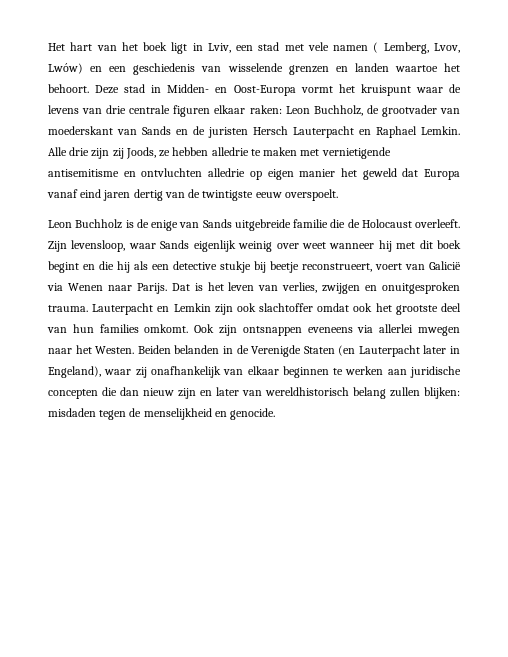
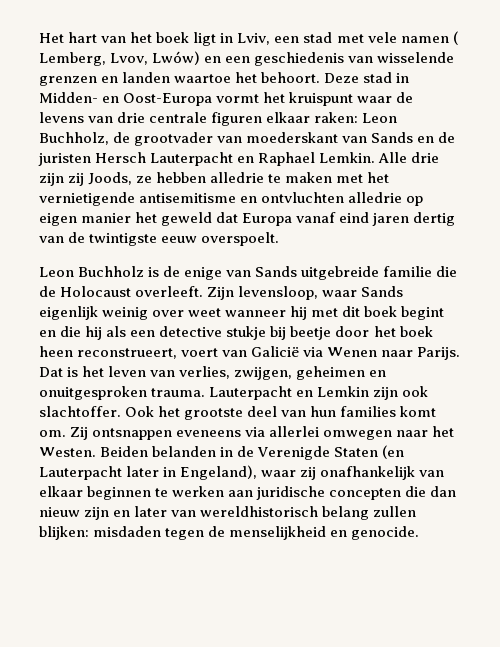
(320, 152) none -> [367,172,390,183] het
(299, 267) none -> [335,326,433,337] [39,346,73,357] door het boek heen
[322,283,361,294] zwijgen -> [234,366,366,380] zwijgen, geheimen
[259,303,373,312] slachtoffer omdat ook -> [39,406,155,417] slachtoffer. Ook
[144,324,237,336] omkomt. Ook zijn -> [400,406,437,417] [39,427,89,440] komt om. Zij
[418,326,461,336] mwegen -> [323,430,393,440] omwegen

